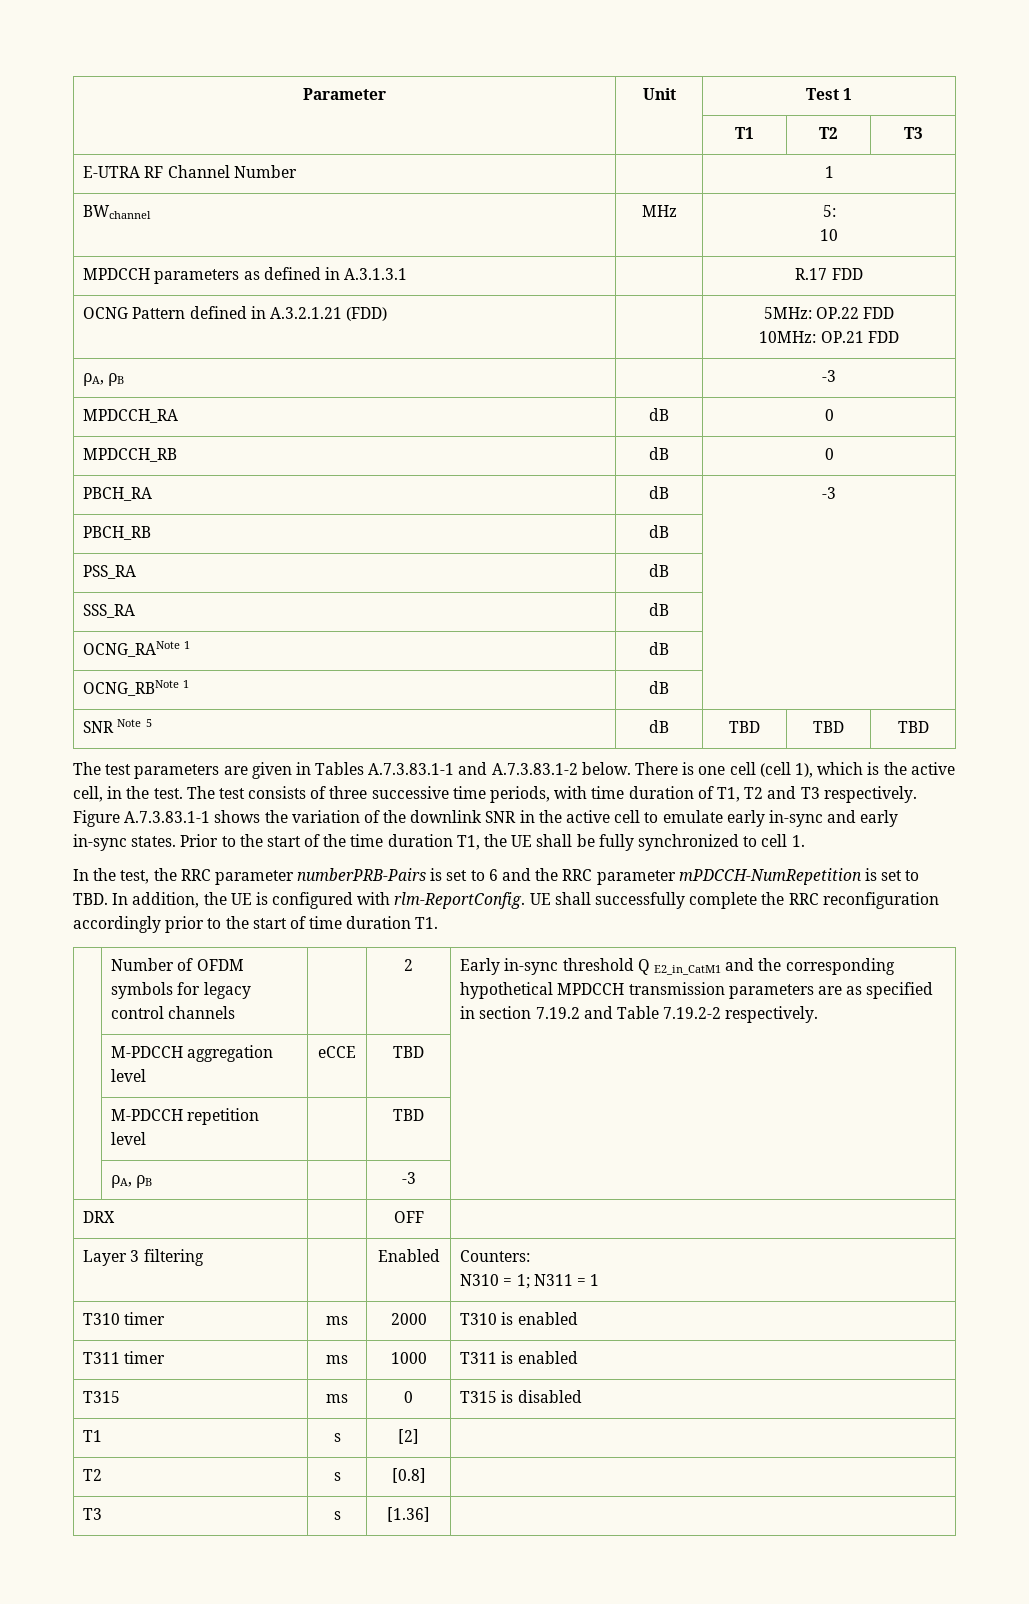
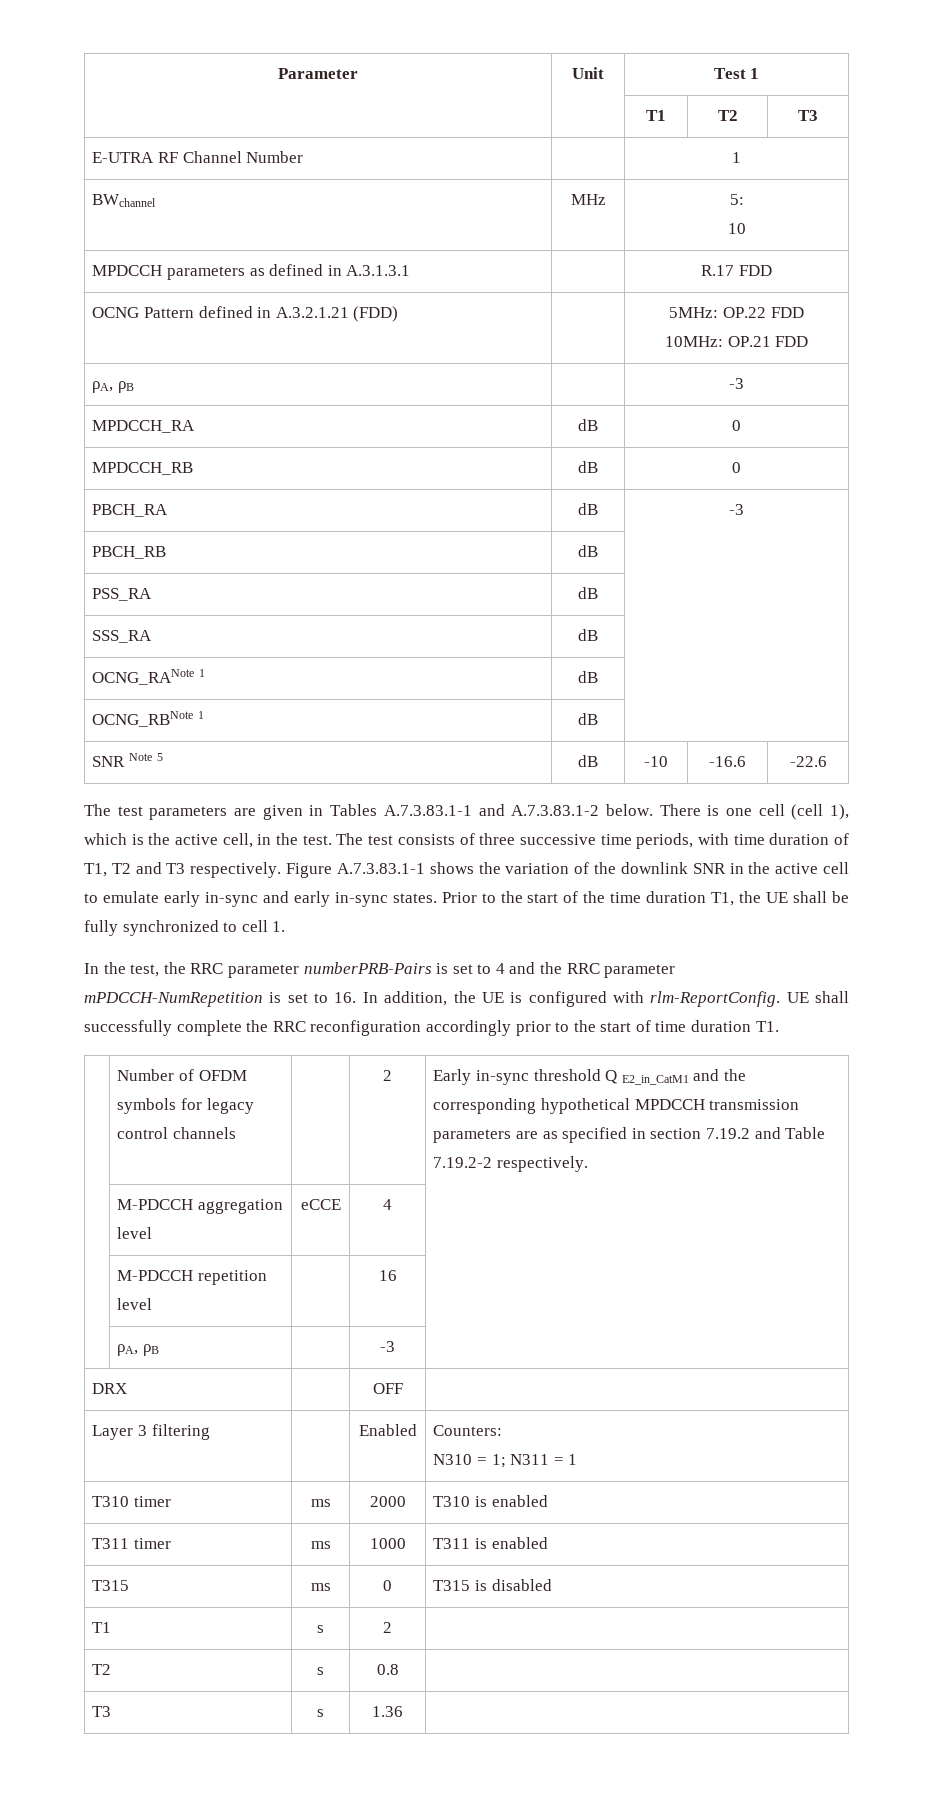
[729,721,760,733] [813,721,844,733] [897,721,929,733] TBD | TBD | TBD -> [644,756,668,767] [709,756,746,767] [789,756,827,767] -10 | -16.6 | -22.6
[488,869,498,881] 6 -> [495,963,505,974] 4
[73,893,108,905] TBD. -> [334,992,357,1003] 16.
[393,1046,424,1058] TBD -> [383,1199,392,1210] 4
[393,1109,424,1121] TBD -> [378,1270,397,1281] 16
[398,1429,419,1444] [2] -> [383,1622,392,1633] 2
[391,1468,426,1483] [0.8] -> [376,1664,399,1675] 0.8
[387,1507,430,1522] [1.36] -> [372,1706,403,1717] 1.36

